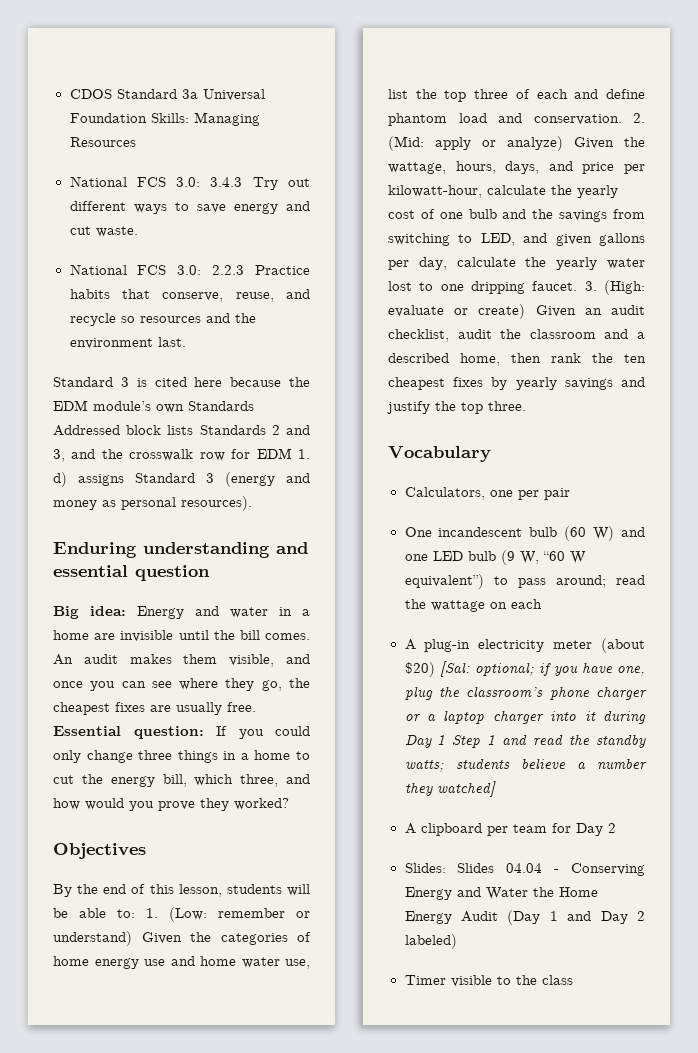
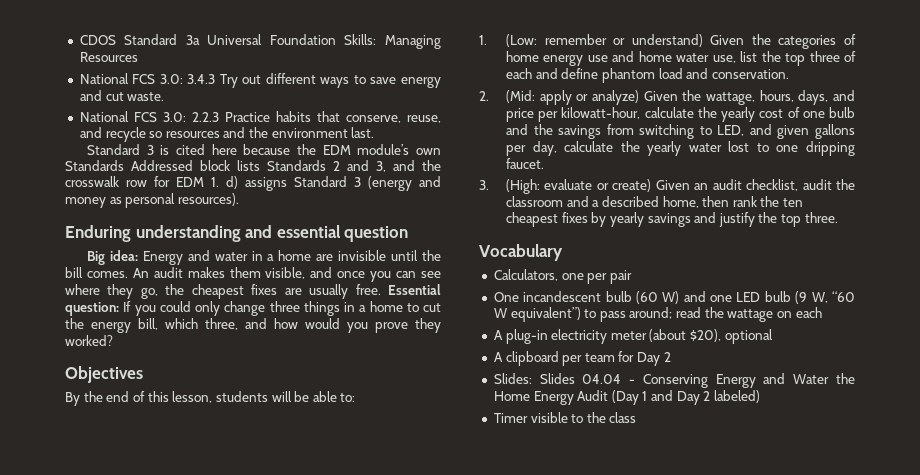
(135, 913) none -> (356, 397) //
(622, 119) none -> (789, 74) //
(578, 286) none -> (544, 163) //
[404,661,645,677] [404,686,647,700] [404,710,646,724] [404,734,646,748] [404,758,647,772] [404,781,496,797] $20) [Sal: optional; if you have one, plug the classroom’s phone charger or a laptop charger into it during Day 1 Step 1 and read the standby watts; students believe a number they watched] -> [690,329,773,344] $20), optional

